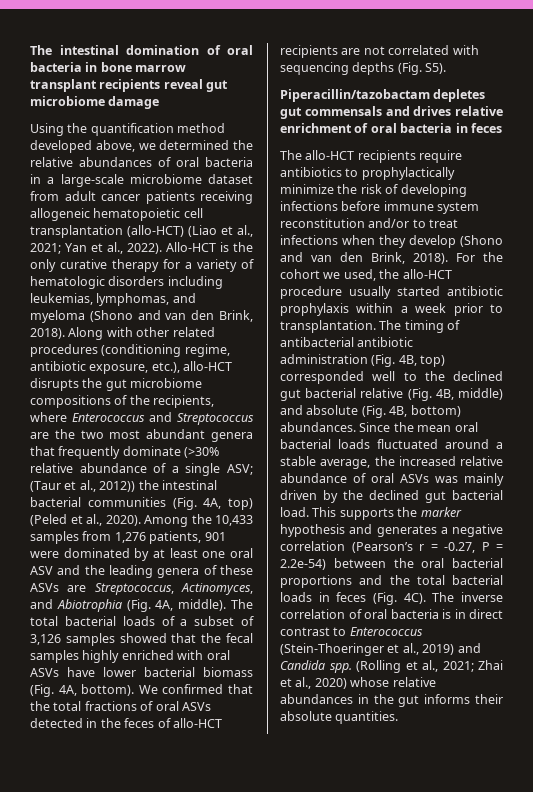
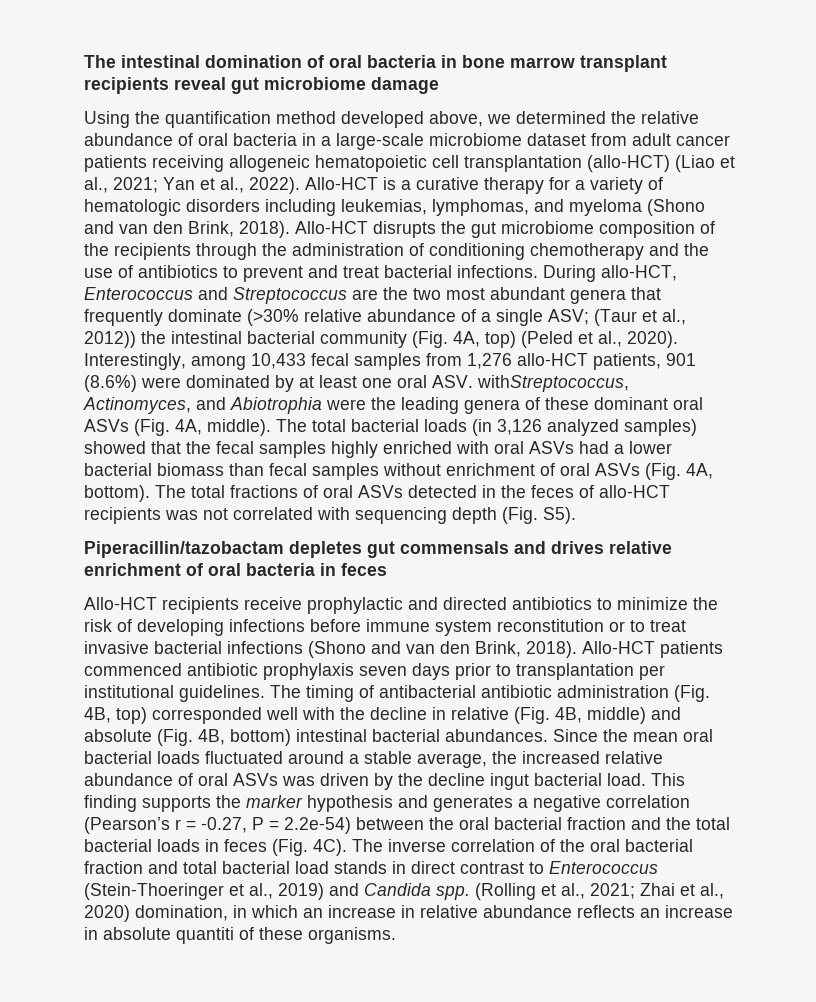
[79,157,152,167] abundances -> [84,133,173,146] abundance
[233,242,253,252] [30,259,56,272] the only -> [401,180,411,190] a
[68,327,215,340] [30,344,230,357] [30,361,233,374] Along with other related procedures (conditioning regime, antibiotic exposure, etc.), allo-HCT -> [295,221,368,234] Allo-HCT
[30,395,215,408] [30,412,67,422] compositions of the recipients, where -> [599,221,715,238] [84,243,709,260] [84,265,677,282] composition of the recipients through the administration of conditioning chemotherapy and the use of antibiotics to prevent and treat bacterial infections. During allo-HCT,
[87,497,166,507] communities -> [320,331,407,348] community
[144,514,253,527] Among the 10,433 -> [84,353,349,370] Interestingly, among 10,433 fecal
(146, 537) none -> [517,353,588,366] allo-HCT
(226, 536) none -> [84,375,137,392] (8.6%)
[30,565,81,575] ASV and -> [432,375,629,392] [83,397,366,414] ASV. withStreptococcus, Actinomyces, and Abiotrophia were
[30,583,253,595] [30,599,122,612] ASVs are Streptococcus, Actinomyces, and Abiotrophia -> [594,397,703,410] [84,419,129,432] dominant oral ASVs
[161,616,255,626] [30,633,115,646] of a subset of 3,126 samples -> [472,419,697,436] (in 3,126 analyzed samples)
[67,667,95,677] have -> [579,441,624,454] had a
[30,684,253,697] [30,701,50,711] (Fig. 4A, bottom). We confirmed that the -> [229,463,713,480] [84,485,186,502] than fecal samples without enrichment of oral ASVs (Fig. 4A, bottom). The
[341,48,361,55] are -> [165,510,198,520] was
[352,62,395,75] depths -> [452,507,497,524] depth
[280,150,463,163] [280,167,455,180] The allo-HCT recipients require antibiotics to prophylactically -> [84,597,612,614] Allo-HCT recipients receive prophylactic and directed antibiotics to
[368,218,410,228] and/or -> [609,621,625,632] or
[280,235,503,248] [280,252,503,264] [280,269,452,281] [280,286,503,299] [280,303,503,316] [280,320,376,333] infections when they develop (Shono and van den Brink, 2018). For the cohort we used, the allo-HCT procedure usually started antibiotic prophylaxis within a week prior to transplantation. -> [84,641,723,658] [84,663,665,680] [84,685,265,702] invasive bacterial infections (Shono and van den Brink, 2018). Allo-HCT patients commenced antibiotic prophylaxis seven days prior to transplantation per institutional guidelines.
[403,371,503,381] [280,388,357,401] to the declined gut bacterial -> [302,707,446,720] with the decline in
(461, 411) none -> [296,729,440,742] intestinal bacterial
[464,473,504,486] mainly -> (315, 781) none
[369,490,446,503] declined gut -> [428,773,529,790] decline ingut
(337, 512) none -> [84,795,137,812] finding
[280,575,352,588] proportions -> [567,817,626,830] fraction
[364,609,451,619] oral bacteria is -> [560,839,693,852] [84,861,387,874] the oral bacterial fraction and total bacterial load stands
[350,677,436,687] [280,694,503,707] [280,711,399,724] whose relative abundances in the gut informs their absolute quantities. -> [135,905,733,921] [84,927,396,944] domination, in which an increase in relative abundance reflects an increase in absolute quantiti of these organisms.

